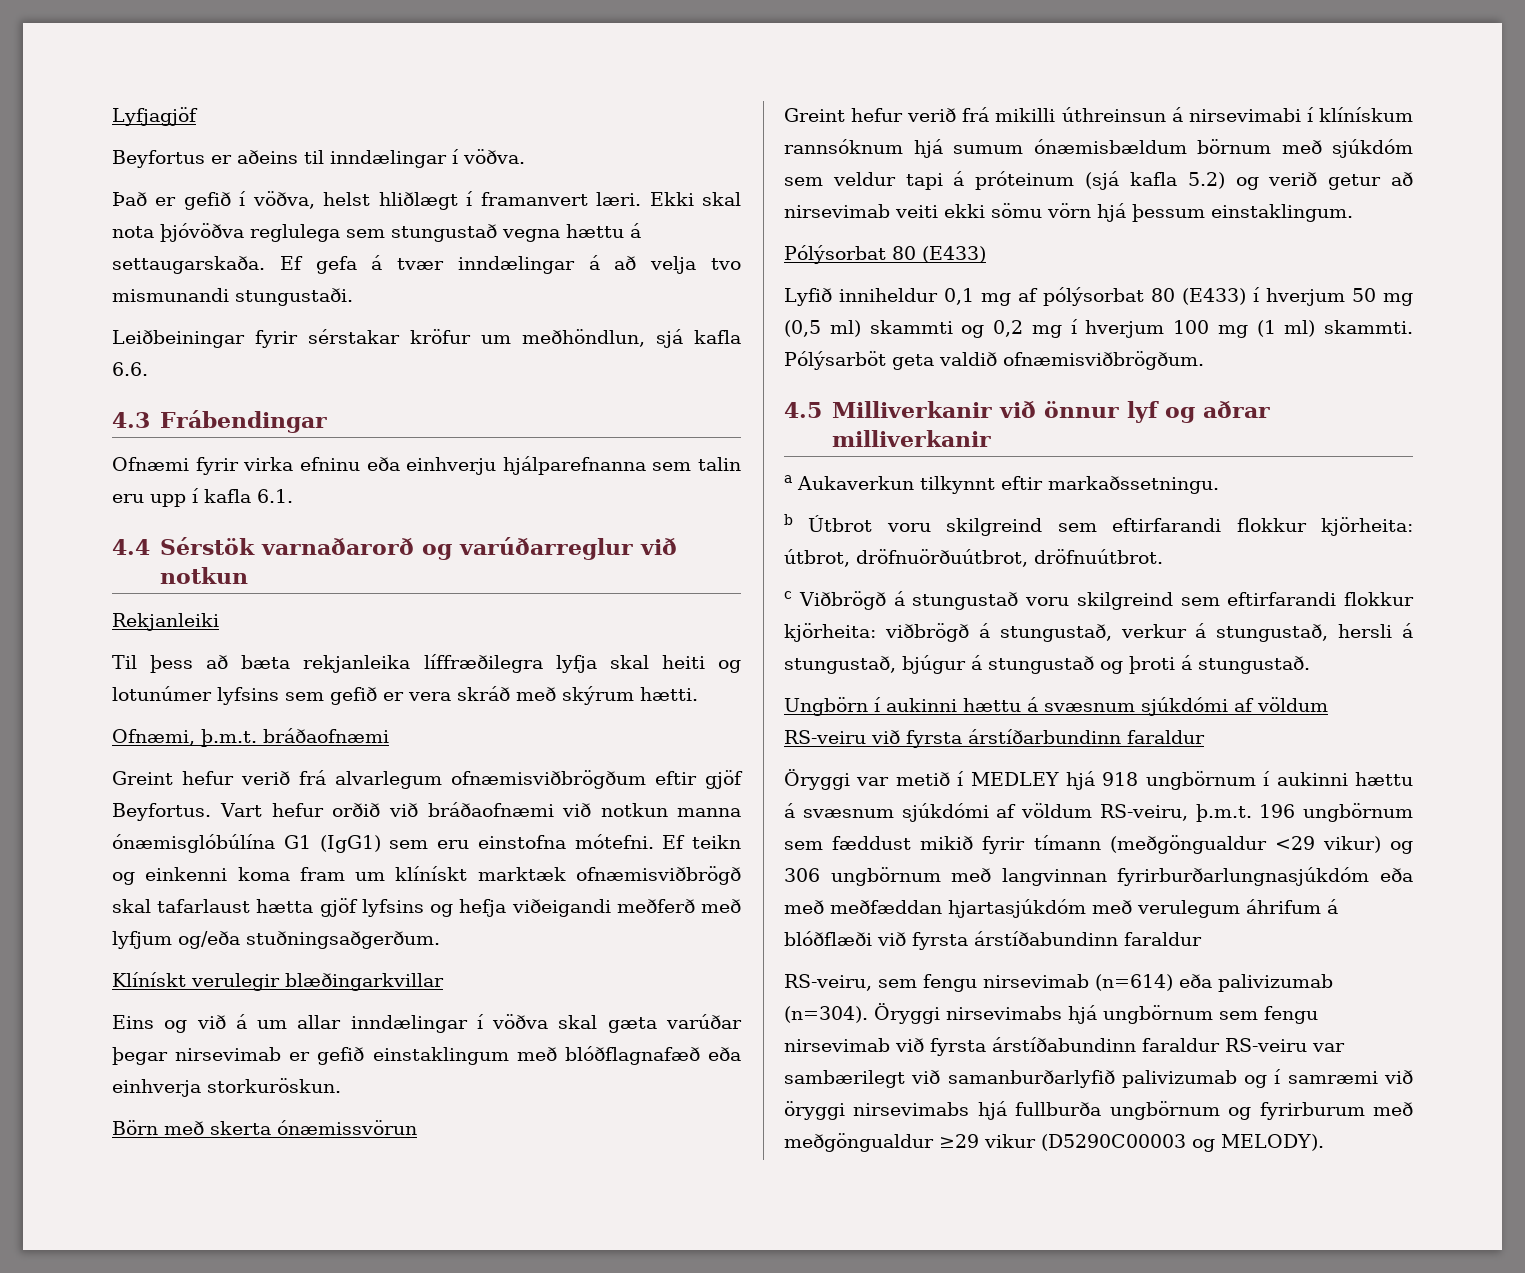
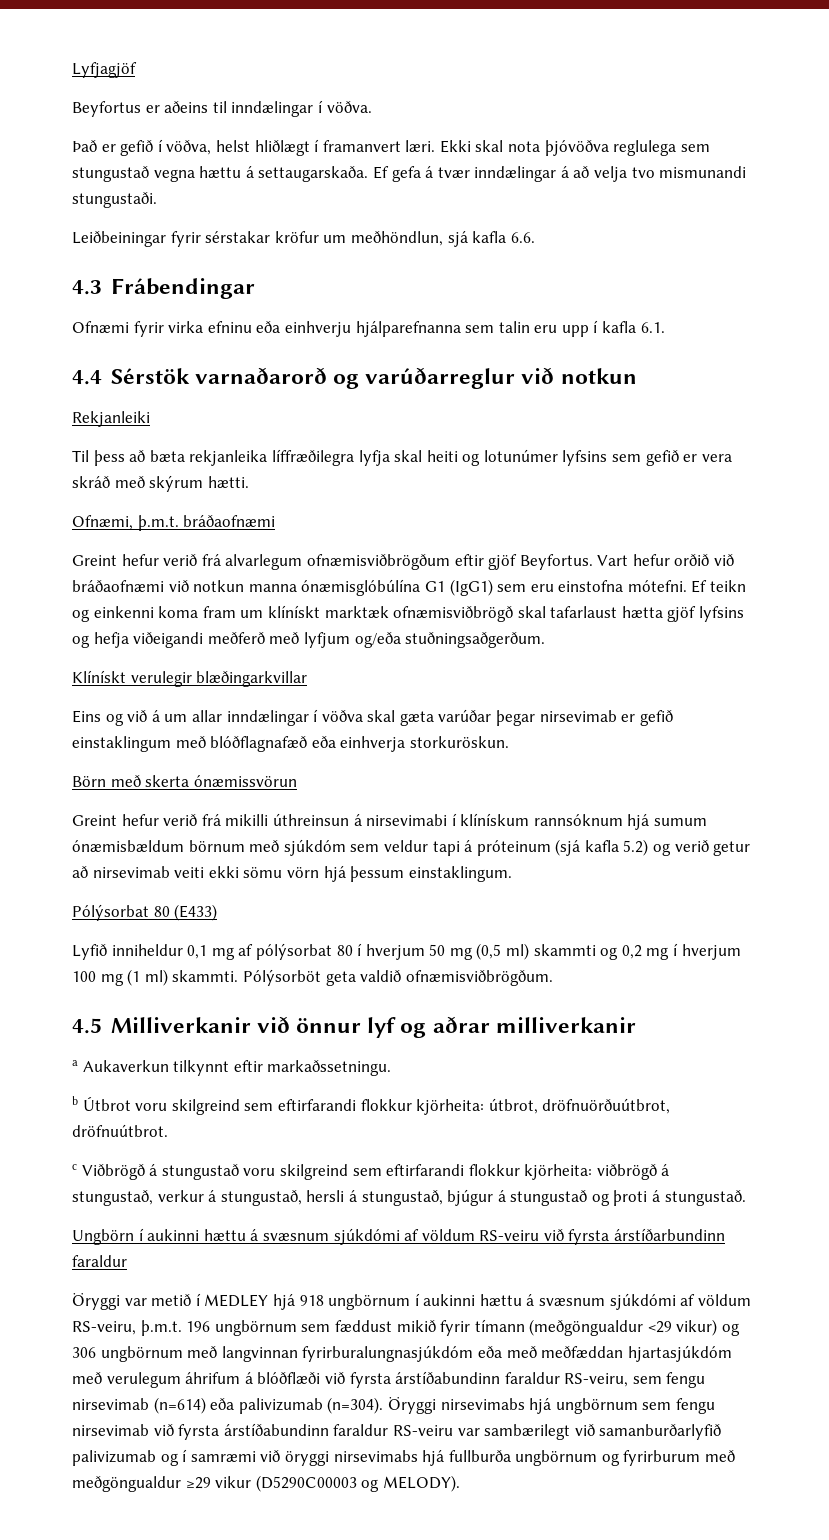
[1182,288,1246,305] (E433) -> (353, 950) none
[784,351,886,370] Pólýsarböt -> [242,969,321,986] Pólýsorböt
[1117,867,1370,886] fyrirburðarlungnasjúkdóm -> [302,1345,474,1362] fyrirburalungnasjúkdóm
(1202, 939) // -> (560, 1378) none

